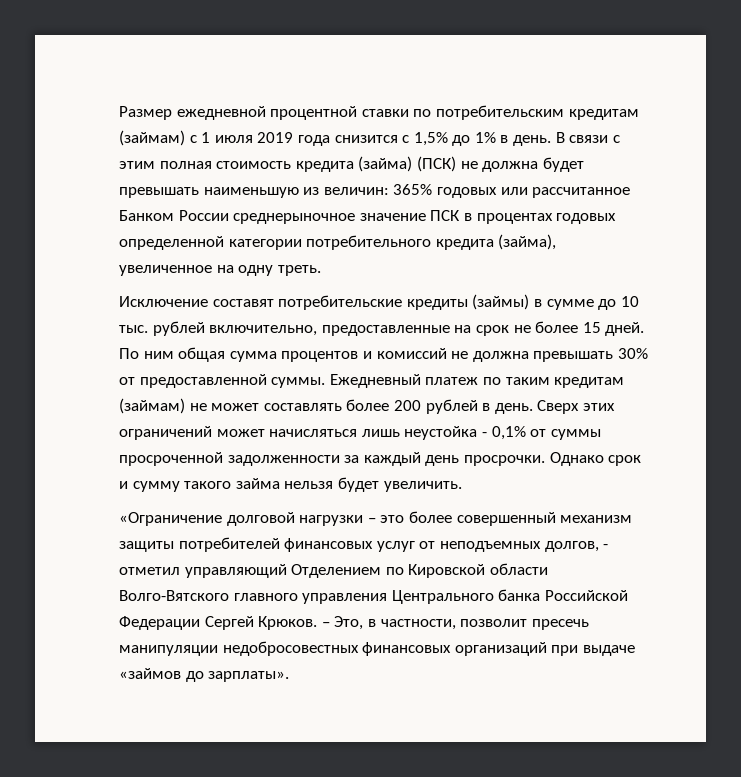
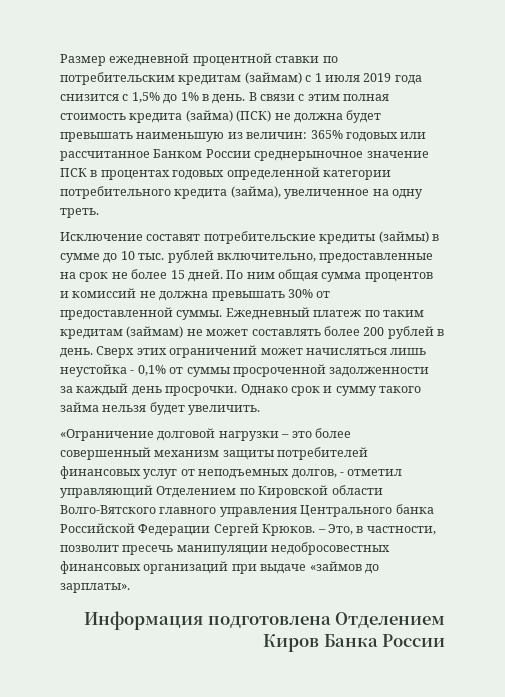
(290, 676) none -> [84,611,446,630] [263,634,445,652] // Информация подготовлена Отделением Киров Банка России

